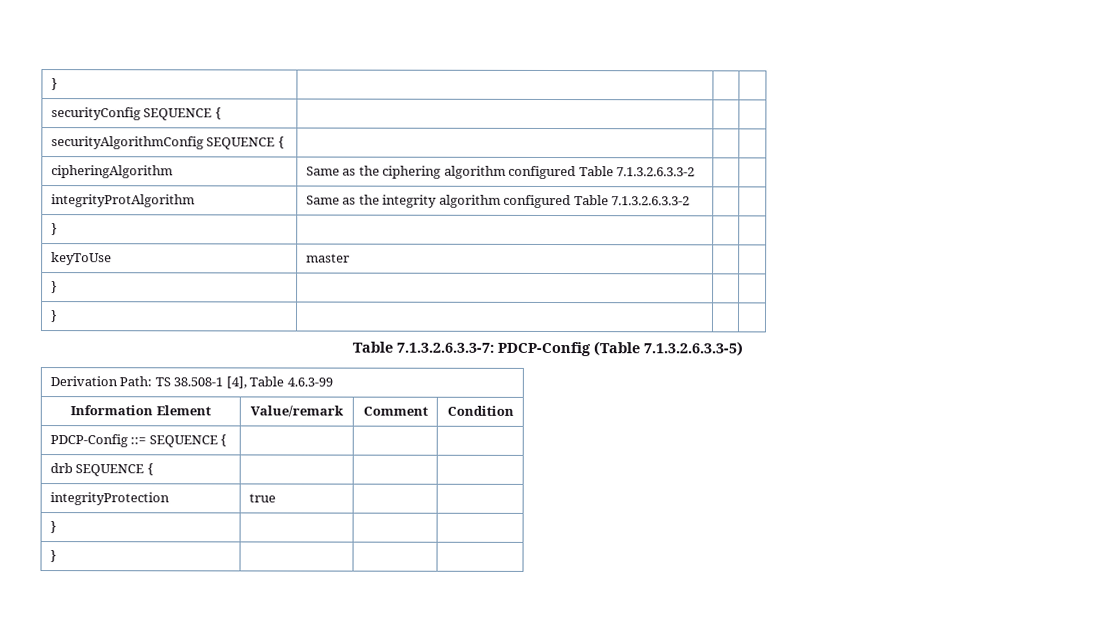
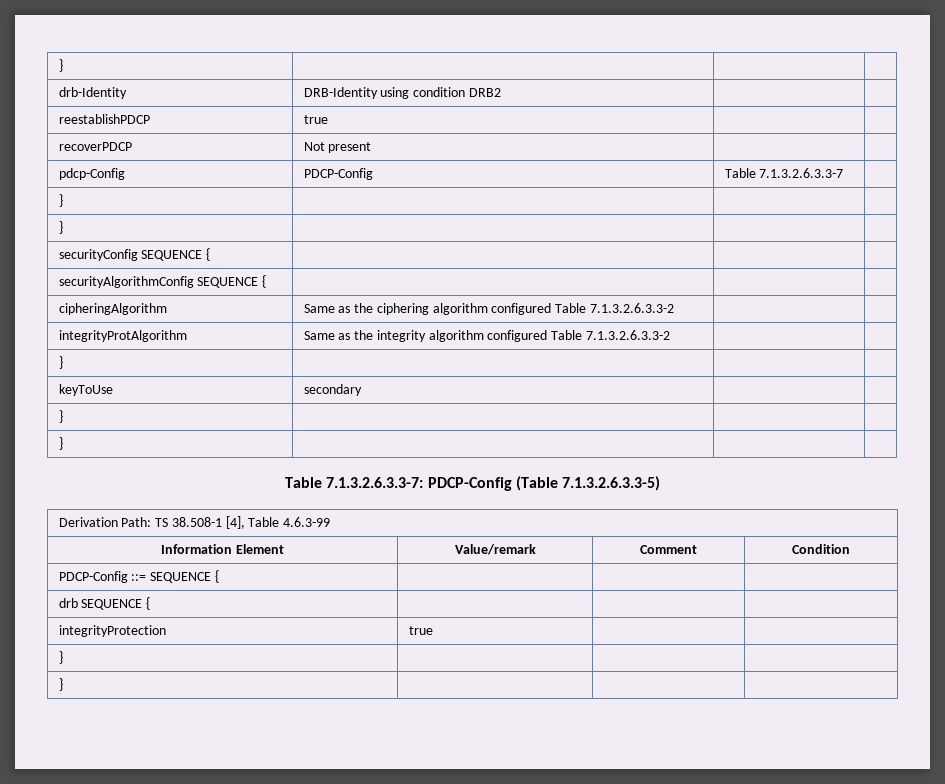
[50,78,58,91] } | | | -> [58,59,63,72] [58,87,127,99] [303,87,501,99] [58,114,150,124] [303,115,328,124] [58,142,132,151] [303,142,372,153] [58,168,125,180] [303,168,373,180] [724,168,844,178] [58,194,63,207] [58,221,63,234] } | | | // drb-Identity | DRB-Identity using condition DRB2 | | // reestablishPDCP | true | | // recoverPDCP | Not present | | // pdcp-Config | PDCP-Config | Table 7.1.3.2.6.3.3-7 | // } | | | // } | | |
[305,253,350,263] master -> [303,384,362,396] secondary

